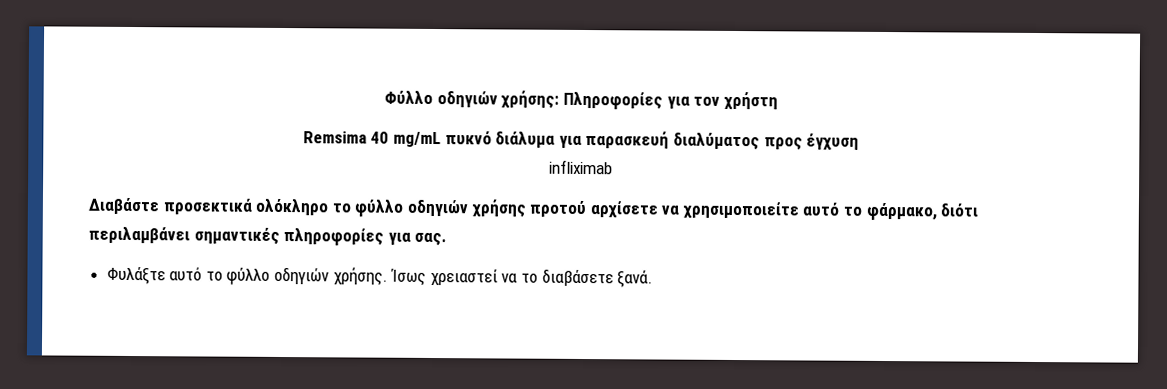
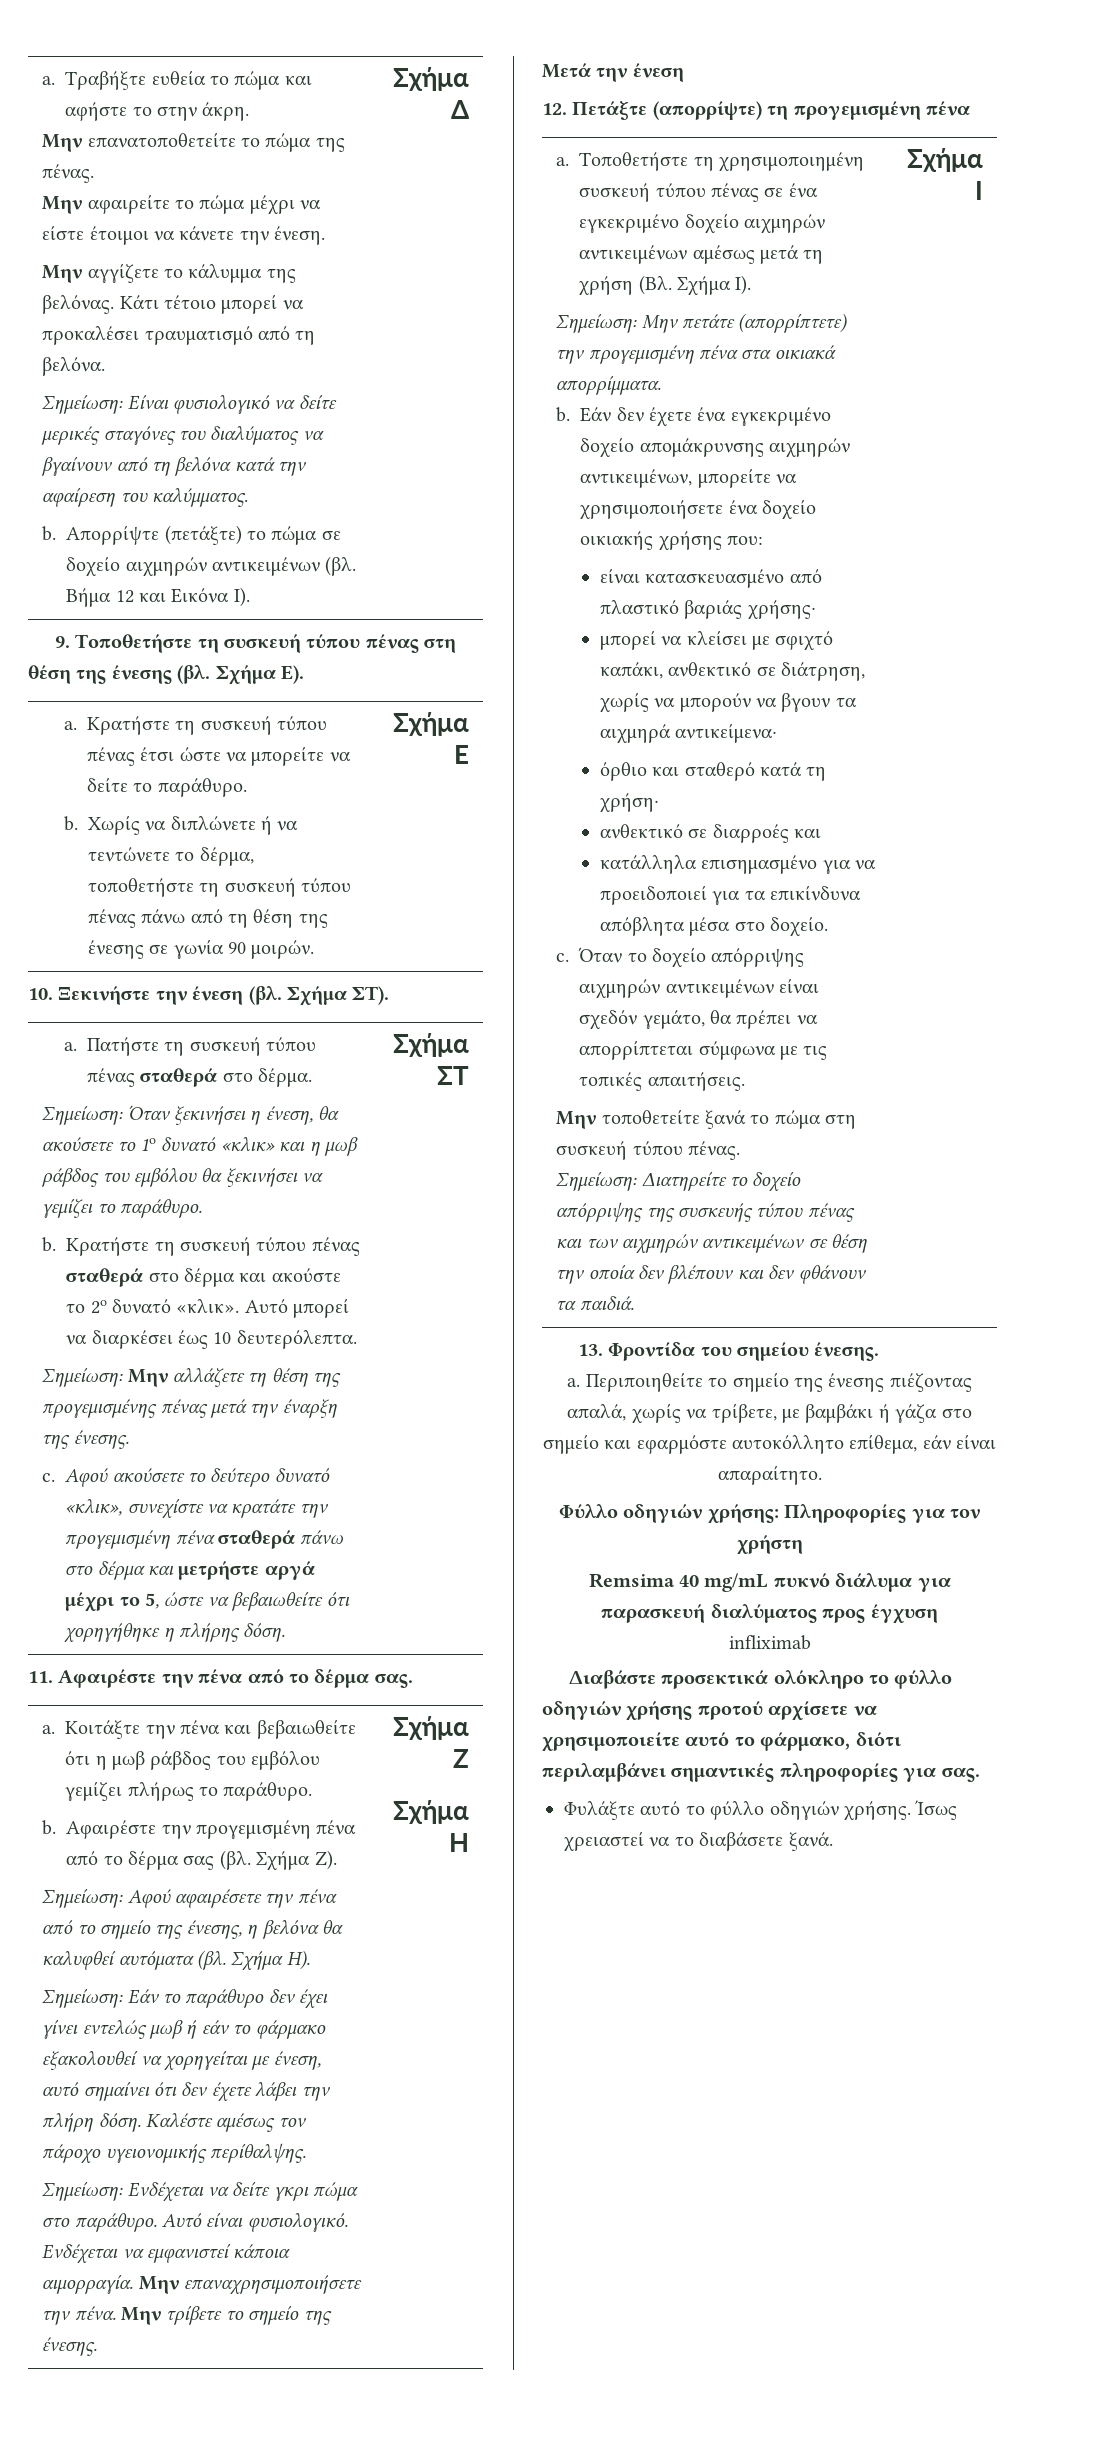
(384, 97) none -> [42,70,312,90] [65,102,250,121] [42,132,345,152] [42,164,95,183] [42,194,322,215] [42,225,326,245] [42,263,296,283] [42,294,304,314] [42,326,316,345] [42,357,106,376] [42,394,337,414] [41,426,324,445] [41,456,307,476] [42,487,249,507] [42,525,341,545] [66,556,357,577] [66,587,250,607] [392,67,469,91] [450,100,469,119] [54,634,457,653] [28,665,304,685] [63,716,327,735] [86,746,351,766] [86,777,247,797] [63,815,299,835] [87,847,254,866] [87,878,351,897] [87,909,328,928] [87,939,315,959] [392,712,469,736] [453,745,469,764] [28,986,390,1006] [63,1037,316,1056] [86,1068,312,1087] [42,1105,340,1125] [42,1137,359,1156] [42,1168,324,1187] [42,1198,203,1218] [42,1237,360,1256] [66,1268,341,1287] [66,1298,350,1318] [66,1330,357,1349] [42,1367,342,1387] [42,1399,337,1418] [42,1430,129,1449] [42,1468,330,1487] [65,1498,328,1519] [65,1530,345,1549] [65,1561,315,1580] [65,1591,350,1612] [64,1623,286,1643] [392,1033,469,1057] [436,1066,469,1085] [28,1669,413,1688] [42,1719,356,1739] [65,1751,321,1770] [65,1781,313,1801] [42,1820,357,1839] [66,1850,337,1871] [42,1888,337,1908] [42,1919,344,1939] [42,1950,310,1971] [42,1988,329,2009] [42,2019,326,2039] [42,2050,321,2071] [42,2081,330,2102] [42,2113,306,2132] [42,2143,307,2164] [42,2181,359,2202] [42,2212,348,2232] [42,2243,291,2264] [42,2274,363,2295] [42,2305,332,2325] [42,2337,98,2356] [392,1716,469,1740] [452,1749,469,1768] [392,1800,469,1824] [448,1833,469,1852] [542,63,684,82] [542,101,970,120] [556,152,865,172] [579,183,818,202] [579,213,826,234] [579,245,824,264] [579,275,752,296] [556,313,848,333] [556,345,836,364] [556,375,662,395] [556,407,831,427] [580,437,851,458] [580,468,798,488] [580,499,817,520] [580,531,764,551] [599,568,822,588] [599,600,816,620] [599,630,834,651] [599,662,865,681] [599,692,857,713] [599,723,778,744] [599,762,827,781] [599,793,659,813] [599,824,821,843] [599,855,876,874] [599,885,861,905] [599,916,828,937] [556,947,805,968] [579,978,820,999] [579,1010,818,1030] [579,1040,828,1060] [579,1072,745,1091] [556,1109,857,1129] [556,1141,741,1160] [556,1171,802,1192] [556,1202,855,1222] [556,1234,868,1254] [556,1264,866,1284] [556,1296,634,1310] [906,148,983,172] [974,181,983,200] [577,1342,880,1361] [567,1372,972,1392] [567,1403,972,1424] [542,1434,997,1454] [717,1465,822,1485] a. Τραβήξτε ευθεία το πώμα και αφήστε το στην άκρη. // Μην επανατοποθετείτε το πώμα της πένας. // Μην αφαιρείτε το πώμα μέχρι να είστε έτοιμοι να κάνετε την ένεση. // Μην αγγίζετε το κάλυμμα της βελόνας. Κάτι τέτοιο μπορεί να προκαλέσει τραυματισμό από τη βελόνα. // Σημείωση: Είναι φυσιολογικό να δείτε μερικές σταγόνες του διαλύματος να βγαίνουν από τη βελόνα κατά την αφαίρεση του καλύμματος. // b. Απορρίψτε (πετάξτε) το πώμα σε δοχείο αιχμηρών αντικειμένων (βλ. Βήμα 12 και Εικόνα I). | Σχήμα Δ // 9. Τοποθετήστε τη συσκευή τύπου πένας στη θέση της ένεσης (βλ. Σχήμα Ε). // a. Κρατήστε τη συσκευή τύπου πένας έτσι ώστε να μπορείτε να δείτε το παράθυρο. // b. Χωρίς να διπλώνετε ή να τεντώνετε το δέρμα, τοποθετήστε τη συσκευή τύπου πένας πάνω από τη θέση της ένεσης σε γωνία 90 μοιρών. | Σχήμα Ε // 10. Ξεκινήστε την ένεση (βλ. Σχήμα ΣΤ). // a. Πατήστε τη συσκευή τύπου πένας σταθερά στο δέρμα. // Σημείωση: Όταν ξεκινήσει η ένεση, θα ακούσετε το 1ο δυνατό «κλικ» και η μωβ ράβδος του εμβόλου θα ξεκινήσει να γεμίζει το παράθυρο. // b. Κρατήστε τη συσκευή τύπου πένας σταθερά στο δέρμα και ακούστε το 2ο δυνατό «κλικ». Αυτό μπορεί να διαρκέσει έως 10 δευτερόλεπτα. // Σημείωση: Μην αλλάζετε τη θέση της προγεμισμένης πένας μετά την έναρξη της ένεσης. // c. Αφού ακούσετε το δεύτερο δυνατό «κλικ», συνεχίστε να κρατάτε την προγεμισμένη πένα σταθερά πάνω στο δέρμα και μετρήστε αργά μέχρι το 5, ώστε να βεβαιωθείτε ότι χορηγήθηκε η πλήρης δόση. | Σχήμα ΣΤ // 11. Αφαιρέστε την πένα από το δέρμα σας. // a. Κοιτάξτε την πένα και βεβαιωθείτε ότι η μωβ ράβδος του εμβόλου γεμίζει πλήρως το παράθυρο. // b. Αφαιρέστε την προγεμισμένη πένα από το δέρμα σας (βλ. Σχήμα Ζ). // Σημείωση: Αφού αφαιρέσετε την πένα από το σημείο της ένεσης, η βελόνα θα καλυφθεί αυτόματα (βλ. Σχήμα Η). // Σημείωση: Εάν το παράθυρο δεν έχει γίνει εντελώς μωβ ή εάν το φάρμακο εξακολουθεί να χορηγείται με ένεση, αυτό σημαίνει ότι δεν έχετε λάβει την πλήρη δόση. Καλέστε αμέσως τον πάροχο υγειονομικής περίθαλψης. // Σημείωση: Ενδέχεται να δείτε γκρι πώμα στο παράθυρο. Αυτό είναι φυσιολογικό. Ενδέχεται να εμφανιστεί κάποια αιμορραγία. Μην επαναχρησιμοποιήσετε την πένα. Μην τρίβετε το σημείο της ένεσης. | Σχήμα Ζ // Σχήμα Η // Μετά την ένεση // 12. Πετάξτε (απορρίψτε) τη προγεμισμένη πένα // a. Τοποθετήστε τη χρησιμοποιημένη συσκευή τύπου πένας σε ένα εγκεκριμένο δοχείο αιχμηρών αντικειμένων αμέσως μετά τη χρήση (Βλ. Σχήμα Ι). // Σημείωση: Μην πετάτε (απορρίπτετε) την προγεμισμένη πένα στα οικιακά απορρίμματα. // b. Εάν δεν έχετε ένα εγκεκριμένο δοχείο απομάκρυνσης αιχμηρών αντικειμένων, μπορείτε να χρησιμοποιήσετε ένα δοχείο οικιακής χρήσης που: // είναι κατασκευασμένο από πλαστικό βαριάς χρήσης· // μπορεί να κλείσει με σφιχτό καπάκι, ανθεκτικό σε διάτρηση, χωρίς να μπορούν να βγουν τα αιχμηρά αντικείμενα· // όρθιο και σταθερό κατά τη χρήση· // ανθεκτικό σε διαρροές και // κατάλληλα επισημασμένο για να προειδοποιεί για τα επικίνδυνα απόβλητα μέσα στο δοχείο. // c. Όταν το δοχείο απόρριψης αιχμηρών αντικειμένων είναι σχεδόν γεμάτο, θα πρέπει να απορρίπτεται σύμφωνα με τις τοπικές απαιτήσεις. // Μην τοποθετείτε ξανά το πώμα στη συσκευή τύπου πένας. // Σημείωση: Διατηρείτε το δοχείο απόρριψης της συσκευής τύπου πένας και των αιχμηρών αντικειμένων σε θέση την οποία δεν βλέπουν και δεν φθάνουν τα παιδιά. | Σχήμα Ι // 13. Φροντίδα του σημείου ένεσης. // a. Περιποιηθείτε το σημείο της ένεσης πιέζοντας απαλά, χωρίς να τρίβετε, με βαμβάκι ή γάζα στο σημείο και εφαρμόστε αυτοκόλλητο επίθεμα, εάν είναι απαραίτητο. //

